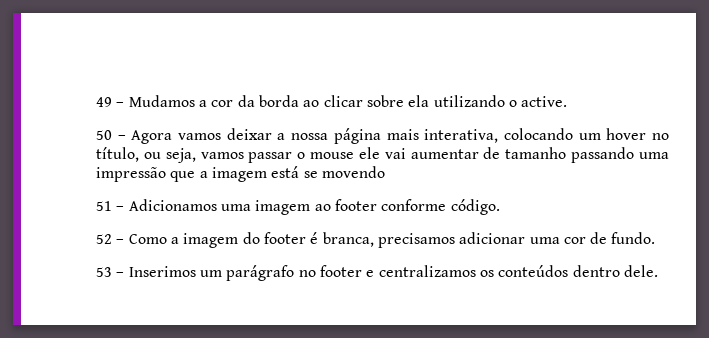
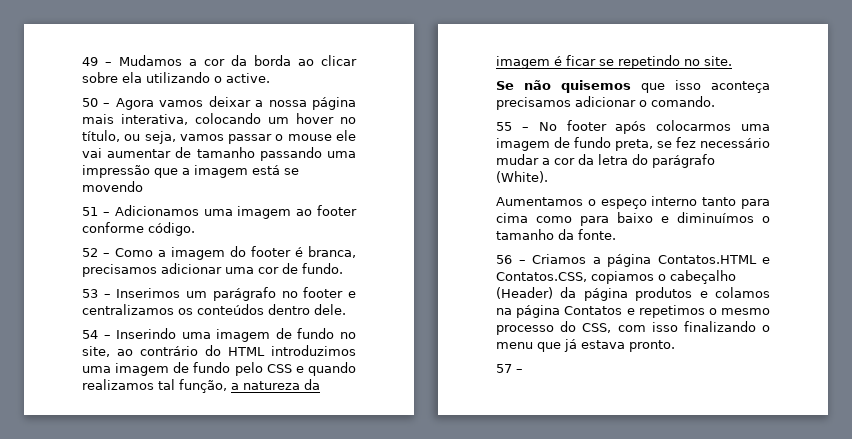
(658, 271) none -> [82,328,357,342] [82,345,356,357] [82,362,356,376] [82,379,320,393] [496,55,732,69] [496,80,770,93] [496,96,715,110] [496,120,770,134] [496,137,770,151] [496,154,715,168] [496,171,548,183] [496,196,770,209] [496,212,770,226] [496,229,616,240] [496,254,770,267] [496,270,736,284] [496,287,770,301] [496,305,770,318] [496,321,770,335] [496,339,675,352] [496,364,523,373] // 54 – Inserindo uma imagem de fundo no site, ao contrário do HTML introduzimos uma imagem de fundo pelo CSS e quando realizamos tal função, a natureza da imagem é ficar se repetindo no site. // Se não quisemos que isso aconteça precisamos adicionar o comando. // 55 – No footer após colocarmos uma imagem de fundo preta, se fez necessário mudar a cor da letra do parágrafo (White). // Aumentamos o espeço interno tanto para cima como para baixo e diminuímos o tamanho da fonte. // 56 – Criamos a página Contatos.HTML e Contatos.CSS, copiamos o cabeçalho (Header) da página produtos e colamos na página Contatos e repetimos o mesmo processo do CSS, com isso finalizando o menu que já estava pronto. // 57 –

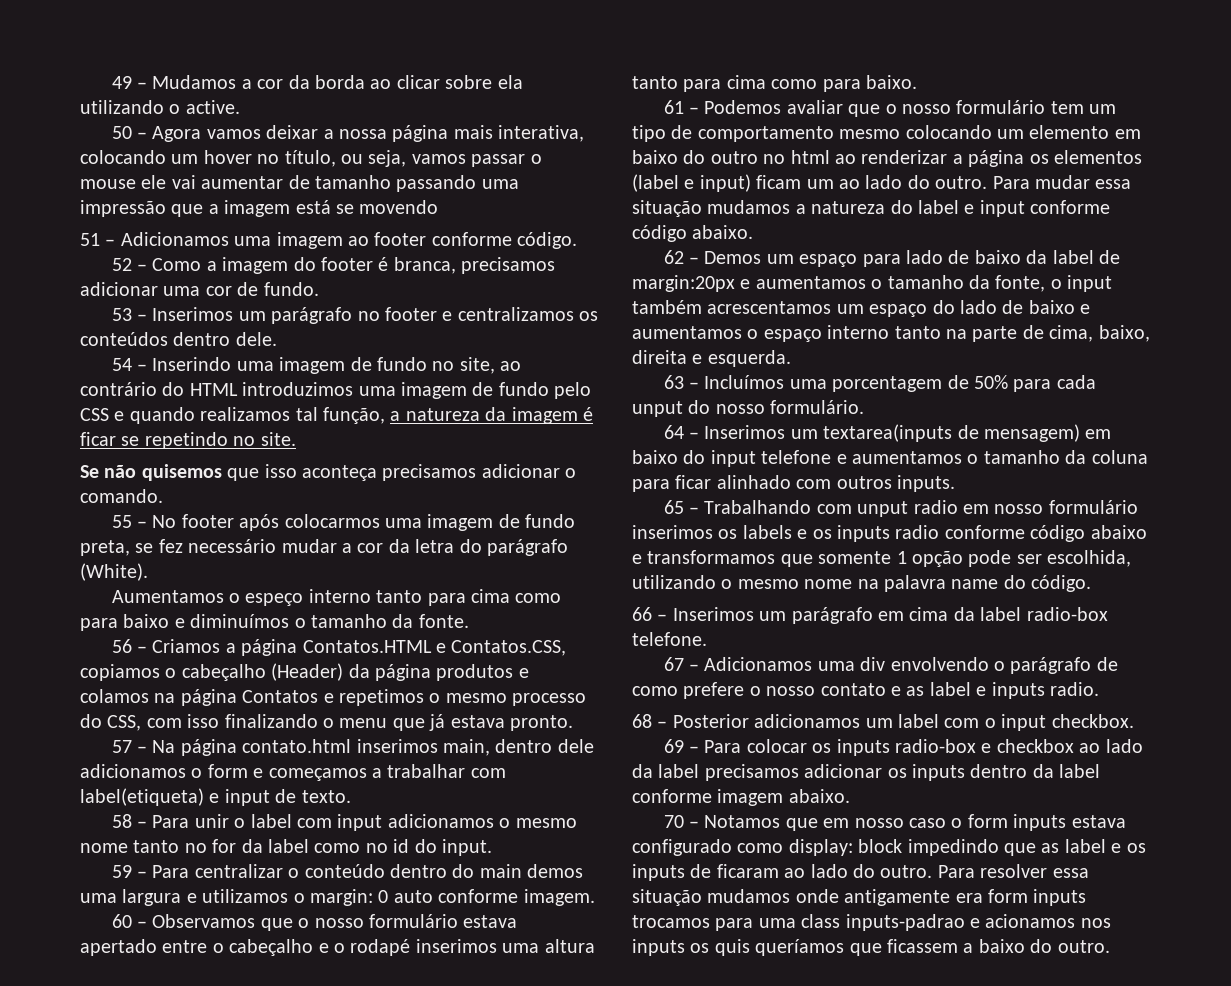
(523, 371) none -> [152,739,594,756] [80,764,506,781] [80,788,351,806] [111,814,577,831] [80,839,492,856] [111,864,584,878] [80,889,595,906] [111,914,518,931] [80,939,595,956] [632,75,917,92] [663,100,1117,117] [632,125,1141,142] [632,150,1142,167] [632,174,1132,192] [632,200,1111,217] [632,225,754,242] [663,250,1120,267] [632,275,1113,292] [632,300,1091,317] [632,325,1150,342] [632,350,791,367] [663,375,1096,392] [632,400,865,417] [663,424,1112,442] [632,450,1148,467] [632,475,955,492] [663,500,1138,517] [632,525,1147,542] [632,550,1132,567] [632,575,1092,592] [632,607,1108,624] [632,632,707,646] [663,657,1118,674] [632,682,1099,699] [632,714,1134,731] [663,739,1143,756] [632,764,1101,781] [632,789,850,806] [663,814,1126,831] [632,839,1146,856] [632,864,1089,881] [632,889,1087,906] [632,914,1111,931] [632,939,1110,956] Na página contato.html inserimos main, dentro dele adicionamos o form e começamos a trabalhar com label(etiqueta) e input de texto. // 58 – Para unir o label com input adicionamos o mesmo nome tanto no for da label como no id do input. // 59 – Para centralizar o conteúdo dentro do main demos uma largura e utilizamos o margin: 0 auto conforme imagem. // 60 – Observamos que o nosso formulário estava apertado entre o cabeçalho e o rodapé inserimos uma altura tanto para cima como para baixo. // 61 – Podemos avaliar que o nosso formulário tem um tipo de comportamento mesmo colocando um elemento em baixo do outro no html ao renderizar a página os elementos (label e input) ficam um ao lado do outro. Para mudar essa situação mudamos a natureza do label e input conforme código abaixo. // 62 – Demos um espaço para lado de baixo da label de margin:20px e aumentamos o tamanho da fonte, o input também acrescentamos um espaço do lado de baixo e aumentamos o espaço interno tanto na parte de cima, baixo, direita e esquerda. // 63 – Incluímos uma porcentagem de 50% para cada unput do nosso formulário. // 64 – Inserimos um textarea(inputs de mensagem) em baixo do input telefone e aumentamos o tamanho da coluna para ficar alinhado com outros inputs. // 65 – Trabalhando com unput radio em nosso formulário inserimos os labels e os inputs radio conforme código abaixo e transformamos que somente 1 opção pode ser escolhida, utilizando o mesmo nome na palavra name do código. // 66 – Inserimos um parágrafo em cima da label radio-box telefone. // 67 – Adicionamos uma div envolvendo o parágrafo de como prefere o nosso contato e as label e inputs radio. // 68 – Posterior adicionamos um label com o input checkbox. // 69 – Para colocar os inputs radio-box e checkbox ao lado da label precisamos adicionar os inputs dentro da label conforme imagem abaixo. // 70 – Notamos que em nosso caso o form inputs estava configurado como display: block impedindo que as label e os inputs de ficaram ao lado do outro. Para resolver essa situação mudamos onde antigamente era form inputs trocamos para uma class inputs-padrao e acionamos nos inputs os quis queríamos que ficassem a baixo do outro.

